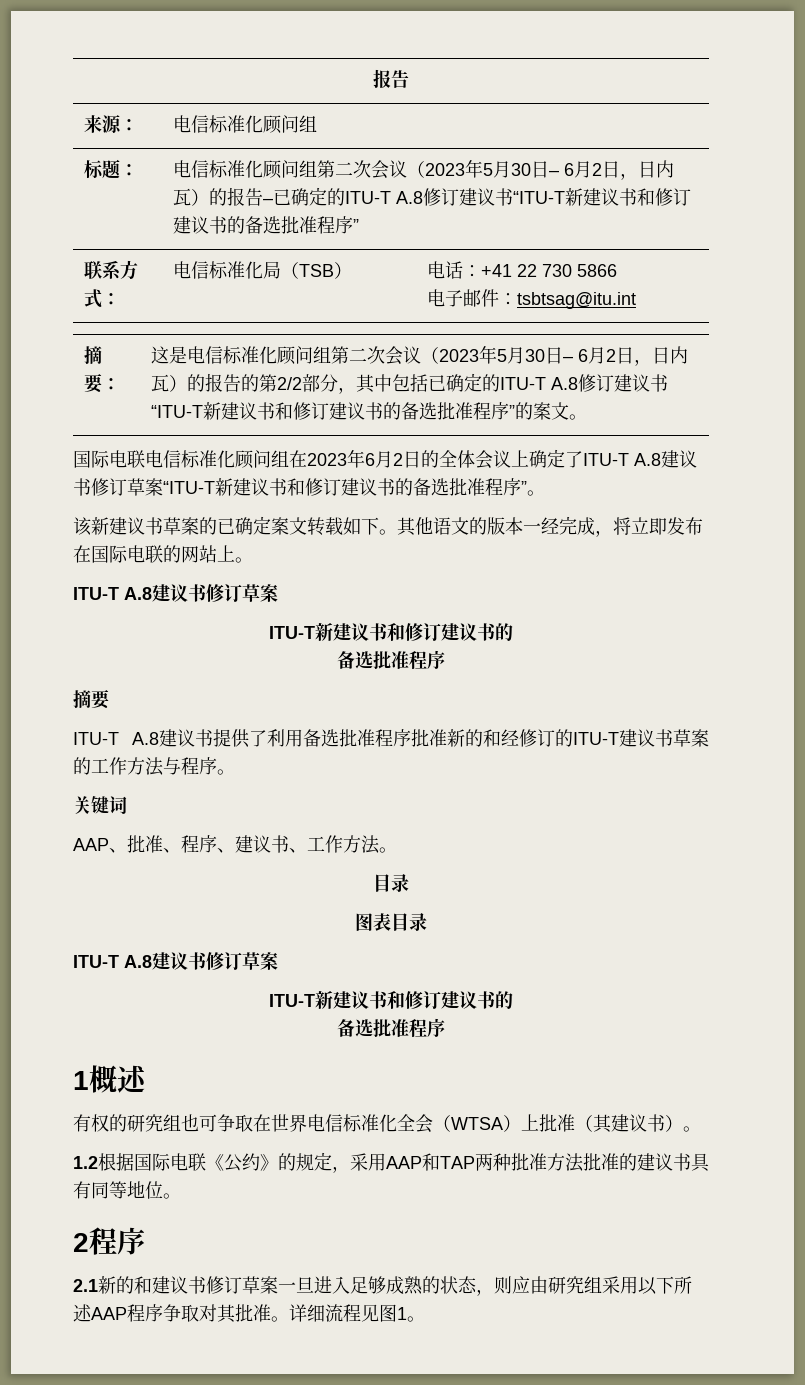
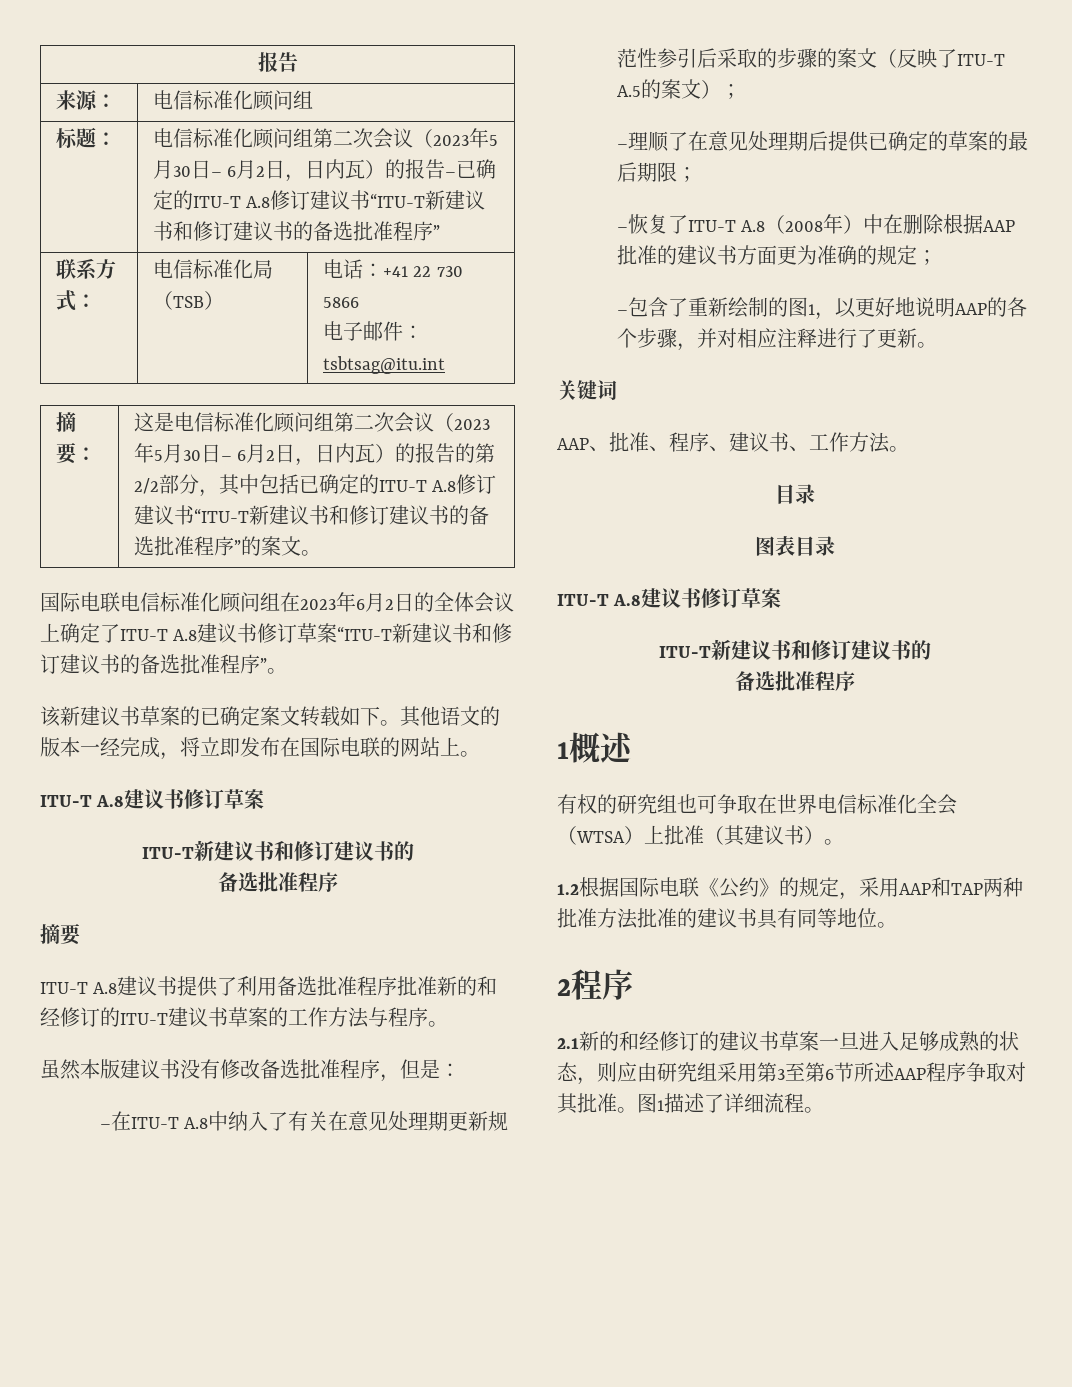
(235, 772) none -> [40,1059,460,1082] [99,1111,509,1131] [616,48,1005,68] [616,79,741,99] [616,131,1028,152] [616,162,697,182] [616,214,1016,234] [616,245,937,265] [616,297,1027,320] [616,328,937,351] // 虽然本版建议书没有修改备选批准程序，但是： // –在ITU-T A.8中纳入了有关在意见处理期更新规范性参引后采取的步骤的案文（反映了ITU-T A.5的案文）； // –理顺了在意见处理期后提供已确定的草案的最后期限； // –恢复了ITU-T A.8（2008年）中在删除根据AAP批准的建议书方面更为准确的规定； // –包含了重新绘制的图1，以更好地说明AAP的各个步骤，并对相应注释进行了更新。
[152,1276,242,1294] 建议书修订 -> [639,1031,779,1051] 经修订的建议书
[638,1276,674,1295] 以下 -> [757,1062,854,1082] 第3至第6节
[289,1304,407,1322] 详细流程见图1 -> [637,1093,804,1113] 图1描述了详细流程

